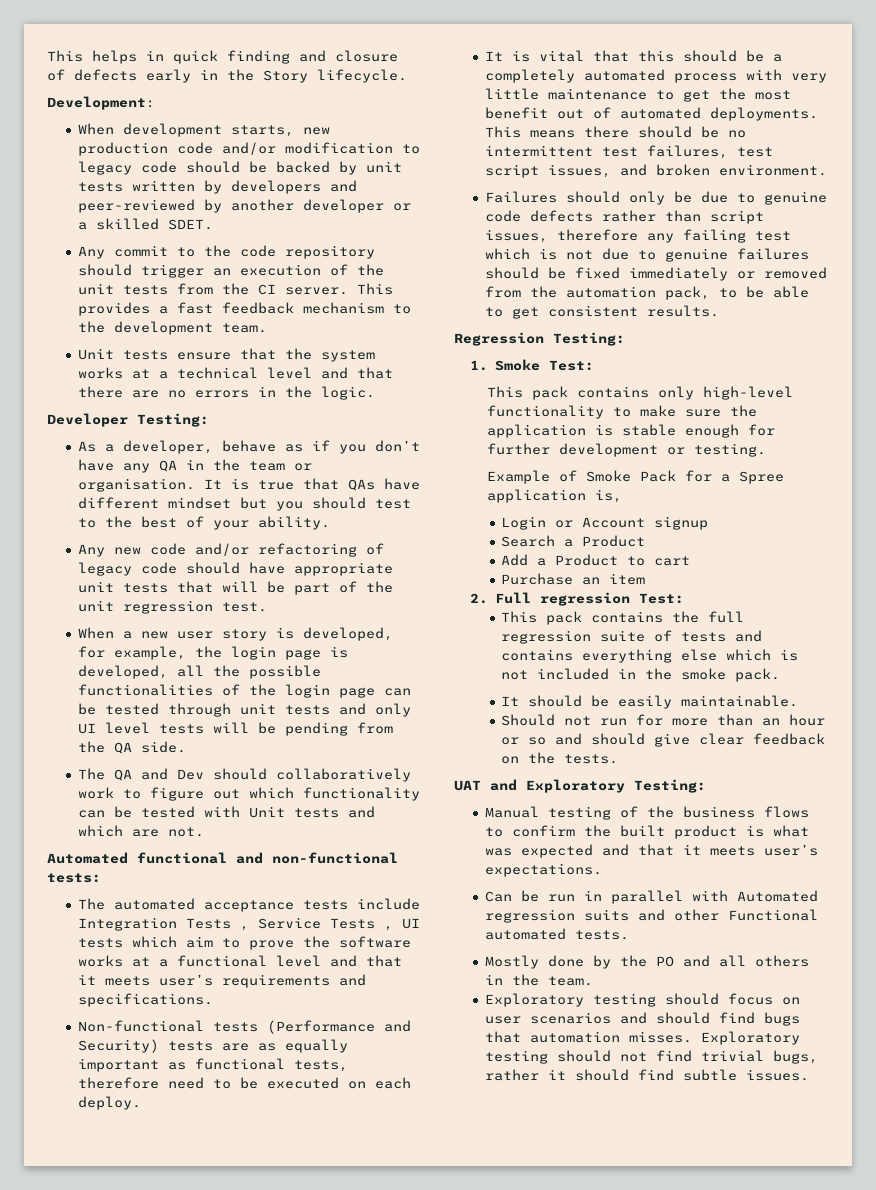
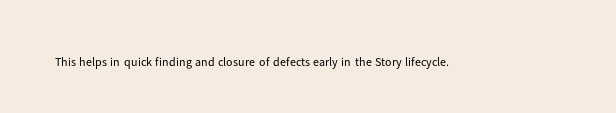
[47,96,155,110] [77,123,330,137] [77,142,420,156] [77,161,402,175] [77,180,357,194] [77,199,411,213] [77,218,213,230] [77,245,375,259] [77,264,384,278] [77,283,393,295] [77,302,411,316] [77,321,267,335] [77,348,375,362] [77,367,393,379] [77,386,375,400] [47,413,209,427] [77,440,420,454] [77,459,312,473] [77,478,420,492] [77,497,411,511] [77,516,330,530] [77,543,384,557] [77,562,393,576] [77,581,393,595] [77,600,267,614] [77,627,393,641] [77,646,348,660] [77,665,321,679] [77,684,411,698] [77,703,411,717] [77,722,393,736] [77,741,186,754] [77,768,411,782] [77,787,420,801] [77,806,375,818] [77,825,204,837] [47,852,398,864] [47,873,101,883] [77,898,420,912] [77,917,420,931] [77,936,411,950] [77,955,402,967] [77,974,366,988] [77,993,213,1007] [77,1020,411,1034] [77,1039,348,1053] [77,1058,348,1072] [77,1077,411,1089] [77,1096,141,1110] [484,50,782,62] [484,69,827,83] [484,88,791,102] [484,107,818,121] [484,126,746,138] [484,145,773,159] [484,164,827,178] [484,191,827,205] [484,210,764,224] [484,229,791,243] [484,248,809,262] [484,267,827,281] [484,286,809,300] [484,305,719,319] [454,332,625,346] [470,359,594,371] [486,386,793,400] [486,405,757,419] [486,424,775,438] [486,443,766,457] [486,470,784,484] [486,489,622,503] [501,516,709,530] [501,535,646,547] [501,554,691,566] [501,573,646,585] [470,592,684,606] [501,611,745,625] [501,630,763,644] [501,649,799,663] [501,668,781,682] [501,695,799,709] [501,714,826,726] [501,733,826,747] [501,752,619,764] [454,779,706,793] [484,806,809,820] [484,825,809,839] [484,844,818,858] [484,863,602,877] [484,890,818,904] [484,909,818,923] [484,928,629,940] [484,955,809,969] [484,974,593,986] [484,993,800,1007] [484,1012,800,1026] [484,1031,800,1045] [484,1050,818,1064] [484,1069,809,1081] // Development: // When development starts, new production code and/or modification to legacy code should be backed by unit tests written by developers and peer-reviewed by another developer or a skilled SDET. // Any commit to the code repository should trigger an execution of the unit tests from the CI server. This provides a fast feedback mechanism to the development team. // Unit tests ensure that the system works at a technical level and that there are no errors in the logic. // Developer Testing: // As a developer, behave as if you don’t have any QA in the team or organisation. It is true that QAs have different mindset but you should test to the best of your ability. // Any new code and/or refactoring of legacy code should have appropriate unit tests that will be part of the unit regression test. // When a new user story is developed, for example, the login page is developed, all the possible functionalities of the login page can be tested through unit tests and only UI level tests will be pending from the QA side. // The QA and Dev should collaboratively work to figure out which functionality can be tested with Unit tests and which are not. // Automated functional and non-functional tests: // The automated acceptance tests include Integration Tests , Service Tests , UI tests which aim to prove the software works at a functional level and that it meets user’s requirements and specifications. // Non-functional tests (Performance and Security) tests are as equally important as functional tests, therefore need to be executed on each deploy. // It is vital that this should be a completely automated process with very little maintenance to get the most benefit out of automated deployments. This means there should be no intermittent test failures, test script issues, and broken environment. // Failures should only be due to genuine code defects rather than script issues, therefore any failing test which is not due to genuine failures should be fixed immediately or removed from the automation pack, to be able to get consistent results. // Regression Testing: // 1. Smoke Test: // This pack contains only high-level functionality to make sure the application is stable enough for further development or testing. // Example of Smoke Pack for a Spree application is, // Login or Account signup // Search a Product // Add a Product to cart // Purchase an item // 2. Full regression Test: // This pack contains the full regression suite of tests and contains everything else which is not included in the smoke pack. // It should be easily maintainable. // Should not run for more than an hour or so and should give clear feedback on the tests. // UAT and Exploratory Testing: // Manual testing of the business flows to confirm the built product is what was expected and that it meets user’s expectations. // Can be run in parallel with Automated regression suits and other Functional automated tests. // Mostly done by the PO and all others in the team. // Exploratory testing should focus on user scenarios and should find bugs that automation misses. Exploratory testing should not find trivial bugs, rather it should find subtle issues. -> (450, 63) none

